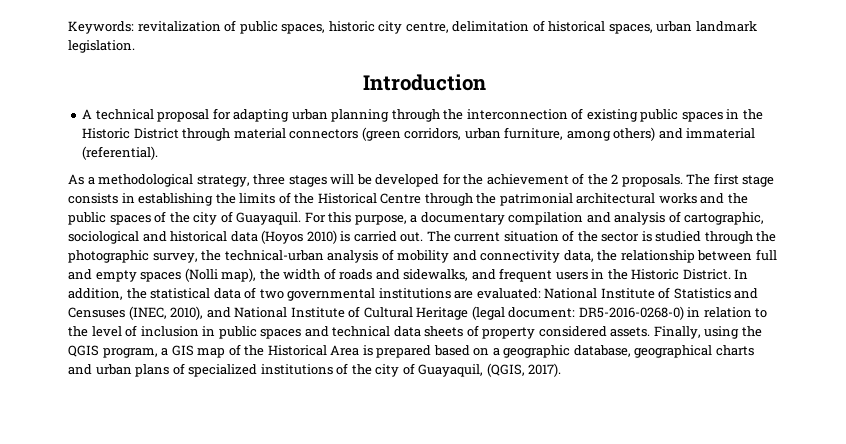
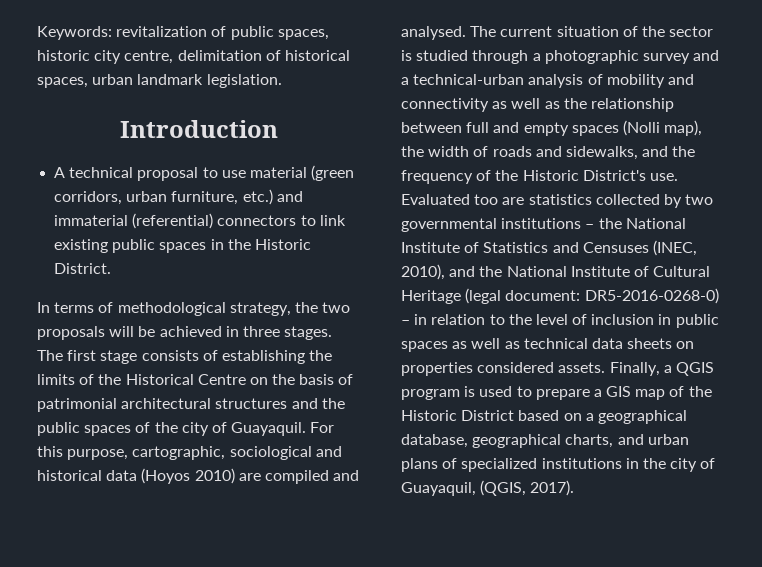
[212,108,584,122] for adapting urban planning through the interconnection of -> [202,165,355,181] [54,189,303,205] [54,213,346,229] to use material (green corridors, urban furniture, etc.) and immaterial (referential) connectors to link
[133,127,756,141] [82,146,159,160] [68,173,683,187] District through material connectors (green corridors, urban furniture, among others) and immaterial (referential). // As a methodological strategy, three stages will be developed for the achievement of the 2 proposals. -> [54,263,112,274] [37,302,351,316] [37,326,333,340] District. // In terms of methodological strategy, the two proposals will be achieved in three stages.
[121,193,135,203] in -> [202,350,218,361] of
[424,193,497,206] through the -> [249,374,354,385] on the basis of
[658,193,697,204] works -> [215,398,288,409] structures
[410,211,681,225] a documentary compilation and analysis of -> (129, 454) none
[340,231,424,242] is carried out. -> [238,470,360,484] [401,26,466,40] are compiled and analysed.
[756,231,777,242] [68,250,222,263] the photographic survey, the -> [532,50,720,64] [401,77,409,85] a photographic survey and a
[563,250,594,262] data, -> [492,98,560,109] as well as
[499,268,749,282] [68,287,257,300] frequent users in the Historic District. In addition, the statistical data of -> [672,146,696,157] [401,170,678,184] [401,194,682,208] the frequency of the Historic District's use. Evaluated too are statistics collected by
[454,288,541,299] are evaluated: -> [585,218,622,229] – the
(231, 312) none -> [479,266,503,277] the
(684, 313) none -> [401,320,410,325] –
[304,326,329,337] and -> [452,338,520,349] as well as
[466,325,536,339] of property -> [676,341,695,349] [401,362,473,376] on properties
[704,326,762,339] [68,345,158,358] using the QGIS program, -> [663,362,714,376] [401,386,590,400] a QGIS program is used to prepare
[267,345,432,358] Historical Area is prepared -> [401,410,515,421] Historic District
[503,345,571,358] geographic -> [597,410,687,424] geographical
[715,345,754,356] charts -> [565,434,614,448] charts,
[336,363,349,375] of -> [625,458,639,469] in

